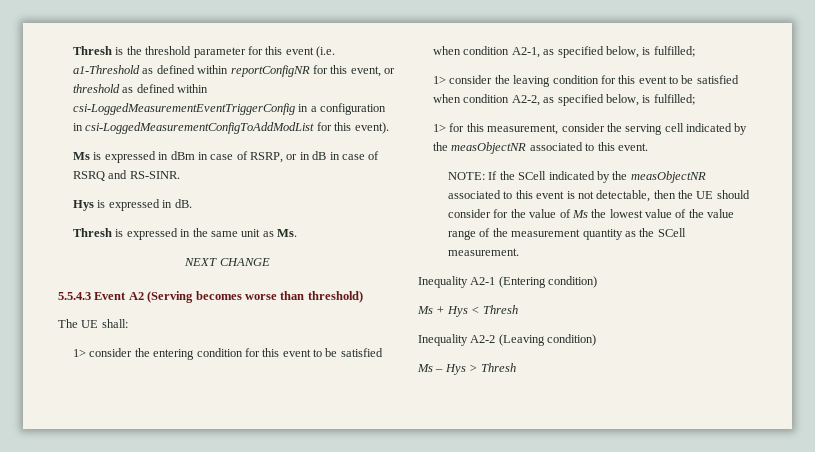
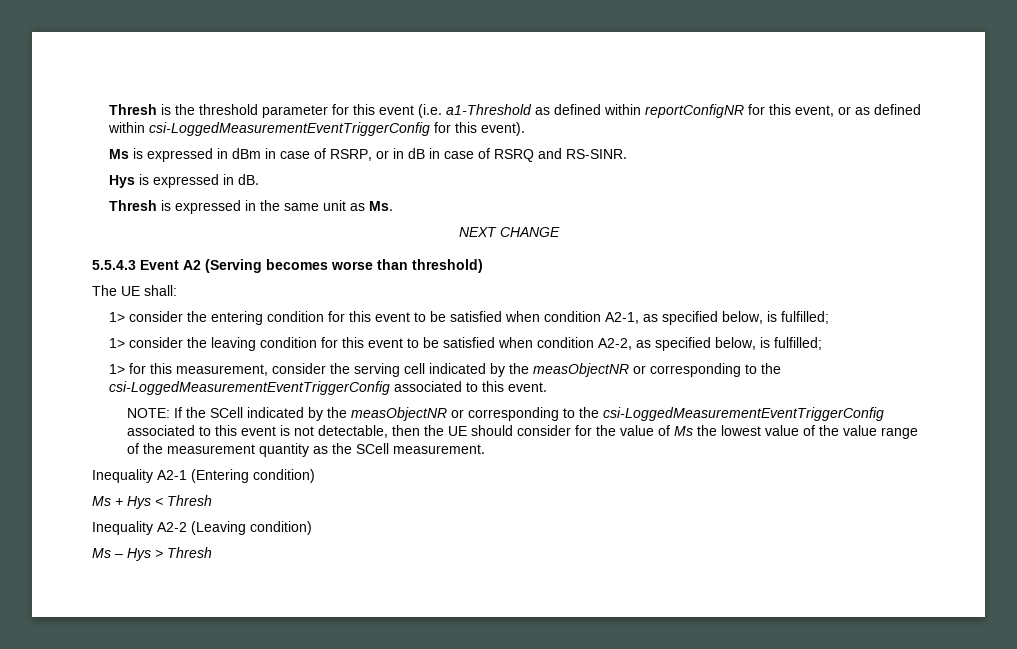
[73,84,121,93] threshold -> (852, 110) none
[298,103,387,115] [73,122,315,134] in a configuration in csi-LoggedMeasurementConfigToAddModList -> (431, 129) none
(527, 148) none -> [633,363,782,377] [109,381,391,395] or corresponding to the csi-LoggedMeasurementEventTriggerConfig
(706, 177) none -> [450,407,884,421] or corresponding to the csi-LoggedMeasurementEventTriggerConfig

